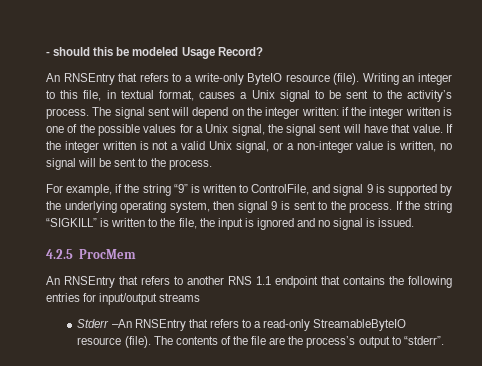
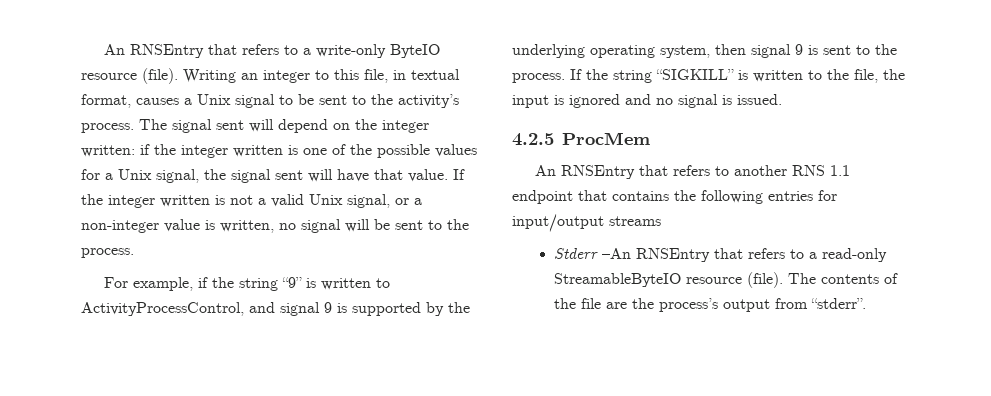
[46,47,263,59] - should this be modeled Usage Record? // -> (104, 49) none
[251,184,310,195] ControlFile, -> [81,302,244,316] ActivityProcessControl,
[391,336,401,345] to -> [775,298,809,309] from

